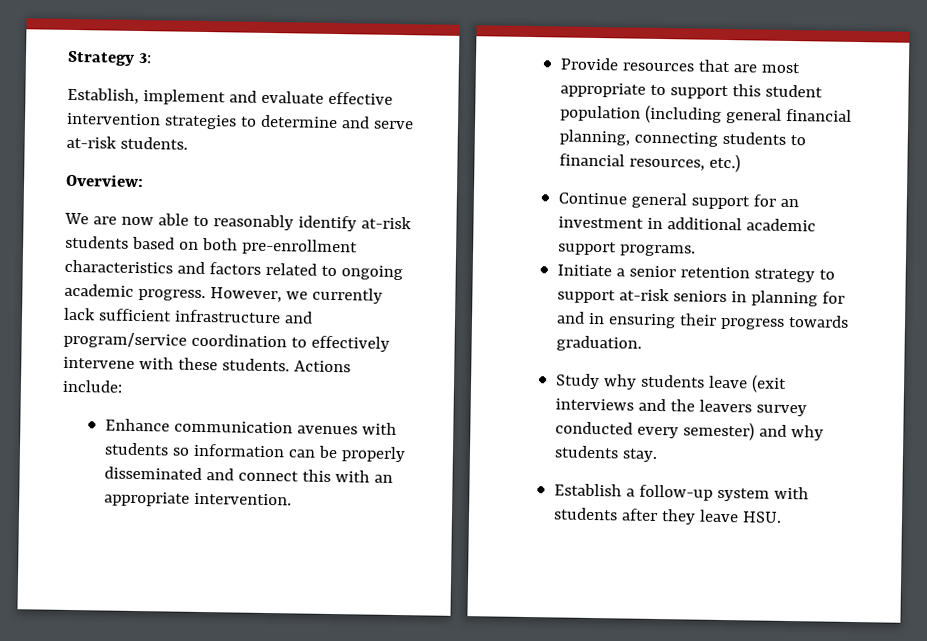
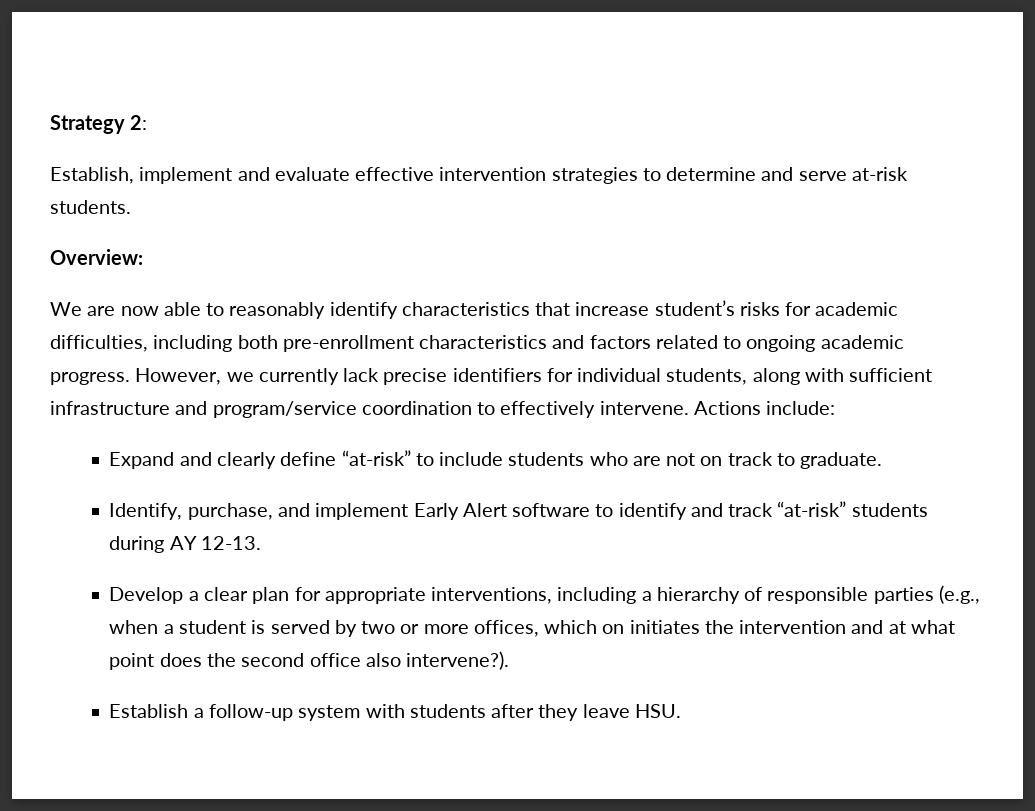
[137,52,152,64] 3: -> [130,115,148,130] 2:
[360,216,412,230] [65,235,199,250] at-risk students based on -> [401,300,899,316] [50,335,233,352] characteristics that increase student’s risks for academic difficulties, including
(96, 314) none -> [383,368,844,385] precise identifiers for individual students, along with
[63,356,351,373] [62,379,123,393] [105,418,397,435] [104,442,406,463] [104,466,393,483] [104,491,292,507] [560,57,800,74] [560,82,823,100] [560,104,852,124] [559,129,806,147] [559,153,741,173] [558,192,799,210] [558,216,816,232] [558,241,696,257] [557,264,835,283] [557,288,845,307] [556,311,849,330] [556,335,643,352] [555,373,787,393] [555,398,807,417] [555,421,824,441] [554,445,658,462] intervene with these students. Actions include: // Enhance communication avenues with students so information can be properly disseminated and connect this with an appropriate intervention. // Provide resources that are most appropriate to support this student population (including general financial planning, connecting students to financial resources, etc.) // Continue general support for an investment in additional academic support programs. // Initiate a senior retention strategy to support at-risk seniors in planning for and in ensuring their progress towards graduation. // Study why students leave (exit interviews and the leavers survey conducted every semester) and why students stay. -> [599,401,836,415] [109,450,883,469] [109,501,928,520] [109,536,261,553] [109,585,980,604] [109,620,955,637] [109,651,510,670] intervene. Actions include: // Expand and clearly define “at-risk” to include students who are not on track to graduate. // Identify, purchase, and implement Early Alert software to identify and track “at-risk” students during AY 12-13. // Develop a clear plan for appropriate interventions, including a hierarchy of responsible parties (e.g., when a student is served by two or more offices, which on initiates the intervention and at what point does the second office also intervene?).

